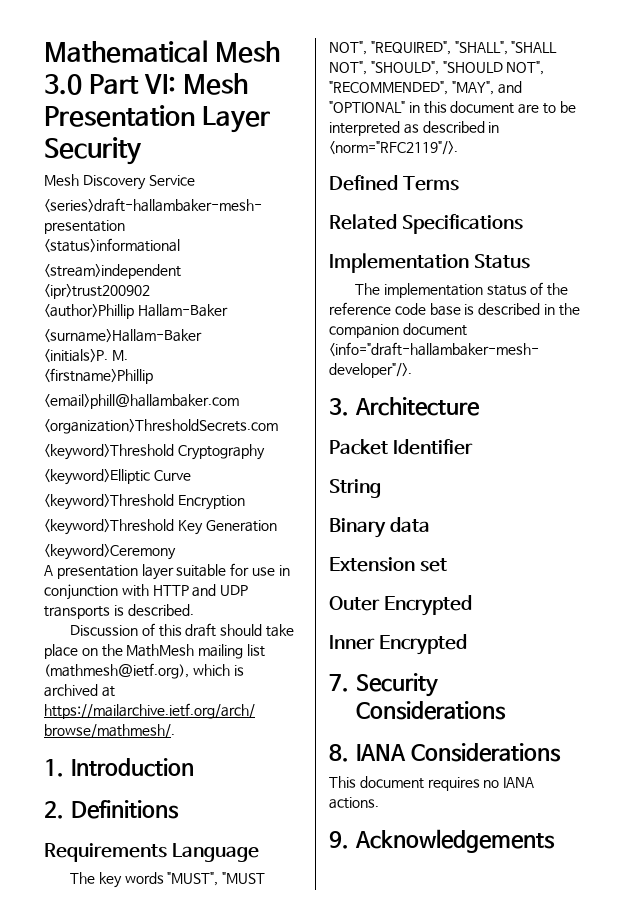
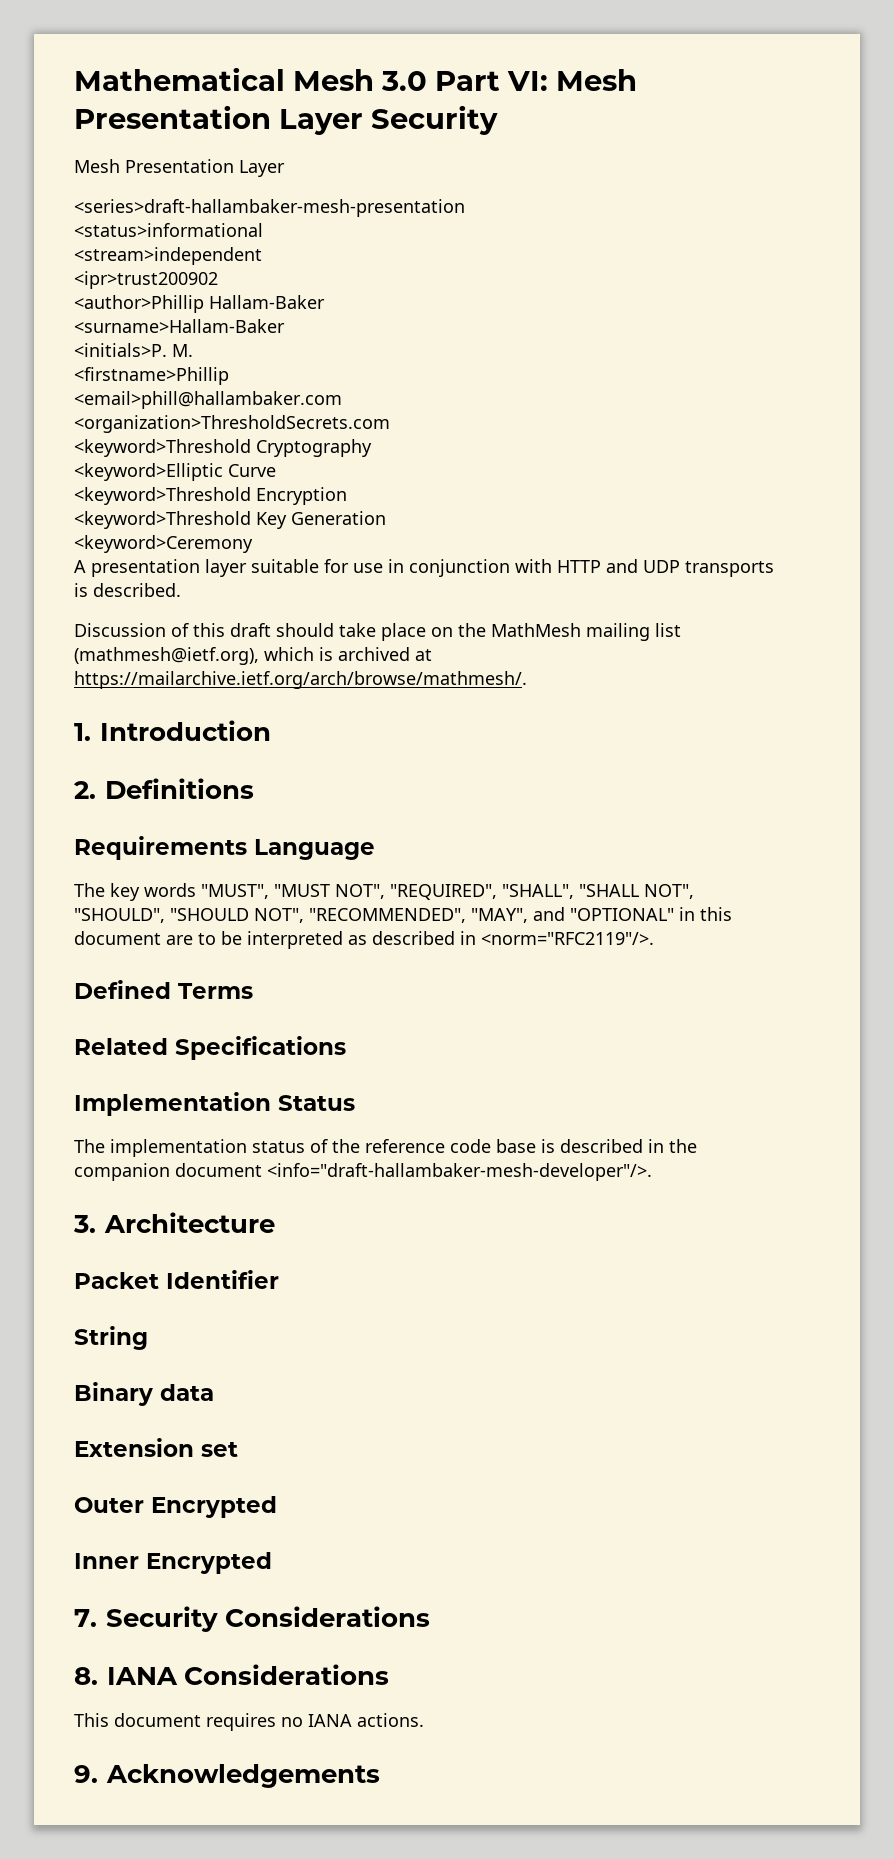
[82,175,195,190] Discovery Service -> [125,159,285,177] Presentation Layer

